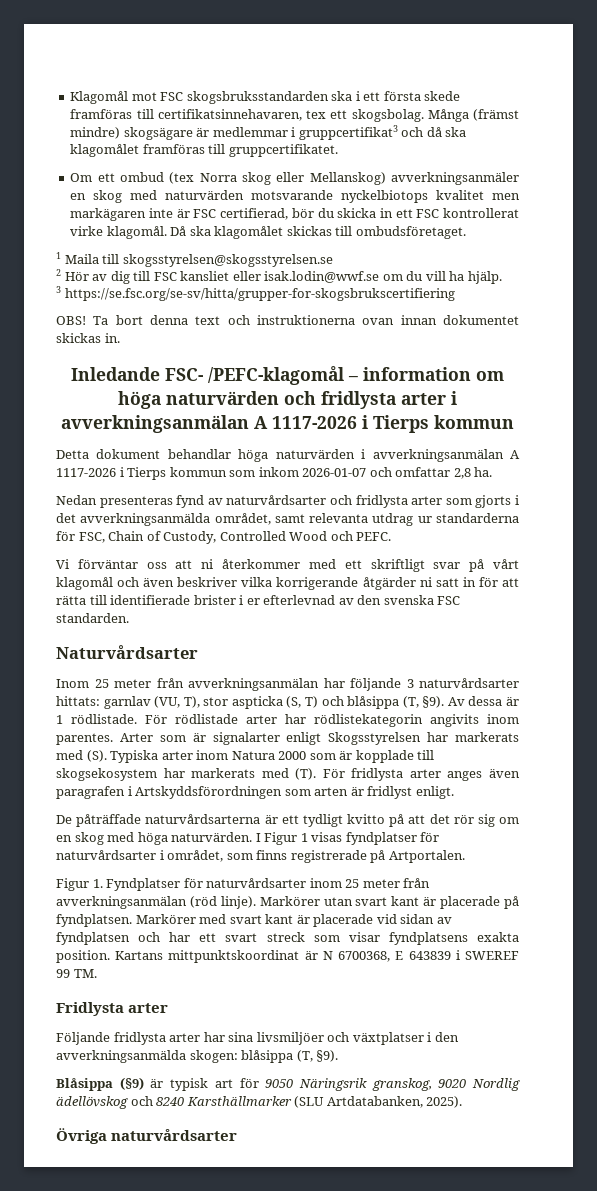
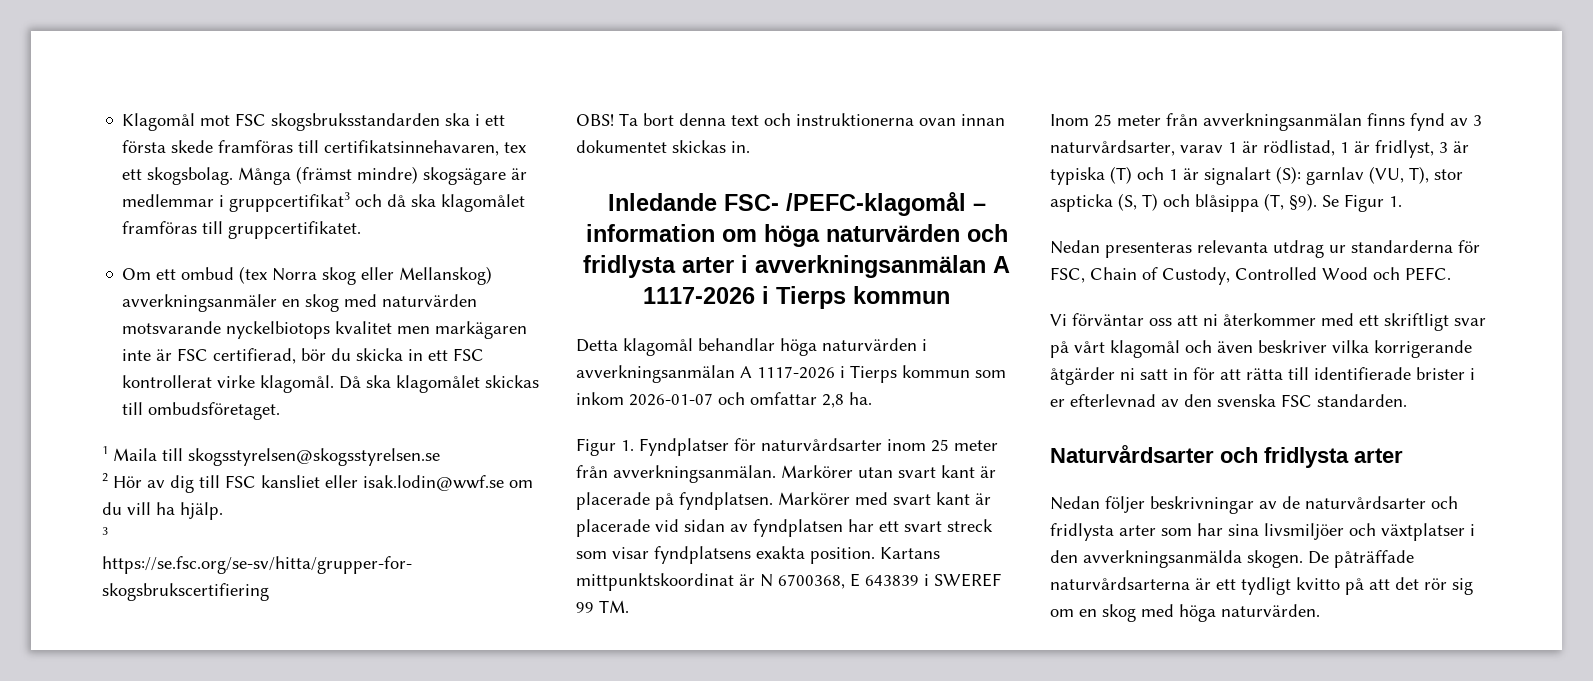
[96,449,161,459] dokument -> [623,338,693,356] klagomål
[56,495,520,508] [56,513,305,526] Nedan presenteras fynd av naturvårdsarter och fridlysta arter som gjorts i det avverkningsanmälda området, samt -> [576,438,998,456] [576,465,996,483] [576,492,991,510] [576,519,993,537] [576,546,940,564] [576,573,1001,591] [576,600,629,613] [1050,113,1482,131] [1050,140,1469,158] [1050,166,1463,185] [1050,193,1402,212] [1050,240,1192,258] Figur 1. Fyndplatser för naturvårdsarter inom 25 meter från avverkningsanmälan. Markörer utan svart kant är placerade på fyndplatsen. Markörer med svart kant är placerade vid sidan av fyndplatsen har ett svart streck som visar fyndplatsens exakta position. Kartans mittpunktskoordinat är N 6700368, E 643839 i SWEREF 99 TM. // Inom 25 meter från avverkningsanmälan finns fynd av 3 naturvårdsarter, varav 1 är rödlistad, 1 är fridlyst, 3 är typiska (T) och 1 är signalart (S): garnlav (VU, T), stor aspticka (S, T) och blåsippa (T, §9). Se Figur 1. // Nedan presenteras
[56,678,519,691] [56,696,519,709] [56,714,519,727] [56,732,519,745] [56,750,435,763] [56,768,520,781] [56,786,454,799] // Inom 25 meter från avverkningsanmälan har följande 3 naturvårdsarter hittats: garnlav (VU, T), stor aspticka (S, T) och blåsippa (T, §9). Av dessa är 1 rödlistade. För rödlistade arter har rödlistekategorin angivits inom parentes. Arter som är signalarter enligt Skogsstyrelsen har markerats med (S). Typiska arter inom Natura 2000 som är kopplade till skogsekosystem har markerats med (T). För fridlysta arter anges även paragrafen i Artskyddsförordningen som arten är fridlyst enligt. // -> [1220,447,1403,468] [1050,496,1458,514] [1050,523,1475,541] [1050,550,1303,568] och fridlysta arter // Nedan följer beskrivningar av de naturvårdsarter och fridlysta arter som har sina livsmiljöer och växtplatser i den avverkningsanmälda skogen.
[255,832,440,845] [56,850,465,863] [56,878,431,891] [56,896,520,909] [56,914,452,927] [56,932,519,945] [56,950,519,963] [56,969,97,978] [56,1002,169,1016] [56,1032,459,1045] [56,1050,339,1063] [56,1077,520,1091] [56,1096,463,1109] [56,1128,238,1144] I Figur 1 visas fyndplatser för naturvårdsarter i området, som finns registrerade på Artportalen. // Figur 1. Fyndplatser för naturvårdsarter inom 25 meter från avverkningsanmälan (röd linje). Markörer utan svart kant är placerade på fyndplatsen. Markörer med svart kant är placerade vid sidan av fyndplatsen och har ett svart streck som visar fyndplatsens exakta position. Kartans mittpunktskoordinat är N 6700368, E 643839 i SWEREF 99 TM. // Fridlysta arter // Följande fridlysta arter har sina livsmiljöer och växtplatser i den avverkningsanmälda skogen: blåsippa (T, §9). // Blåsippa (§9) är typisk art för 9050 Näringsrik granskog, 9020 Nordlig ädellövskog och 8240 Karsthällmarker (SLU Artdatabanken, 2025). // Övriga naturvårdsarter -> (1320, 610) none

